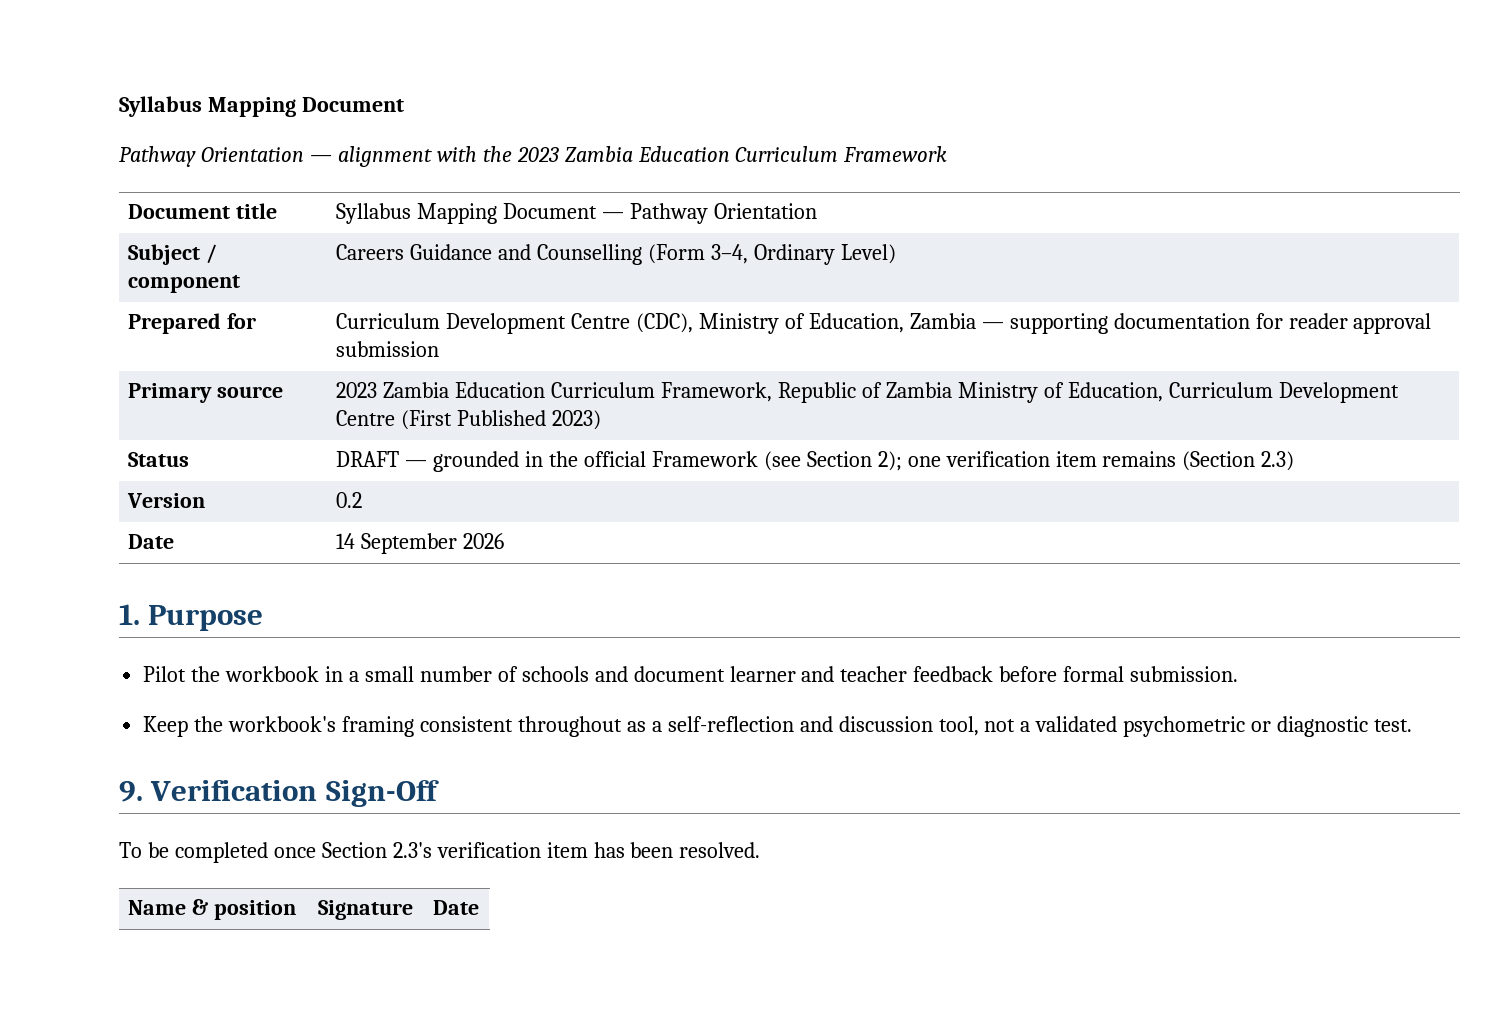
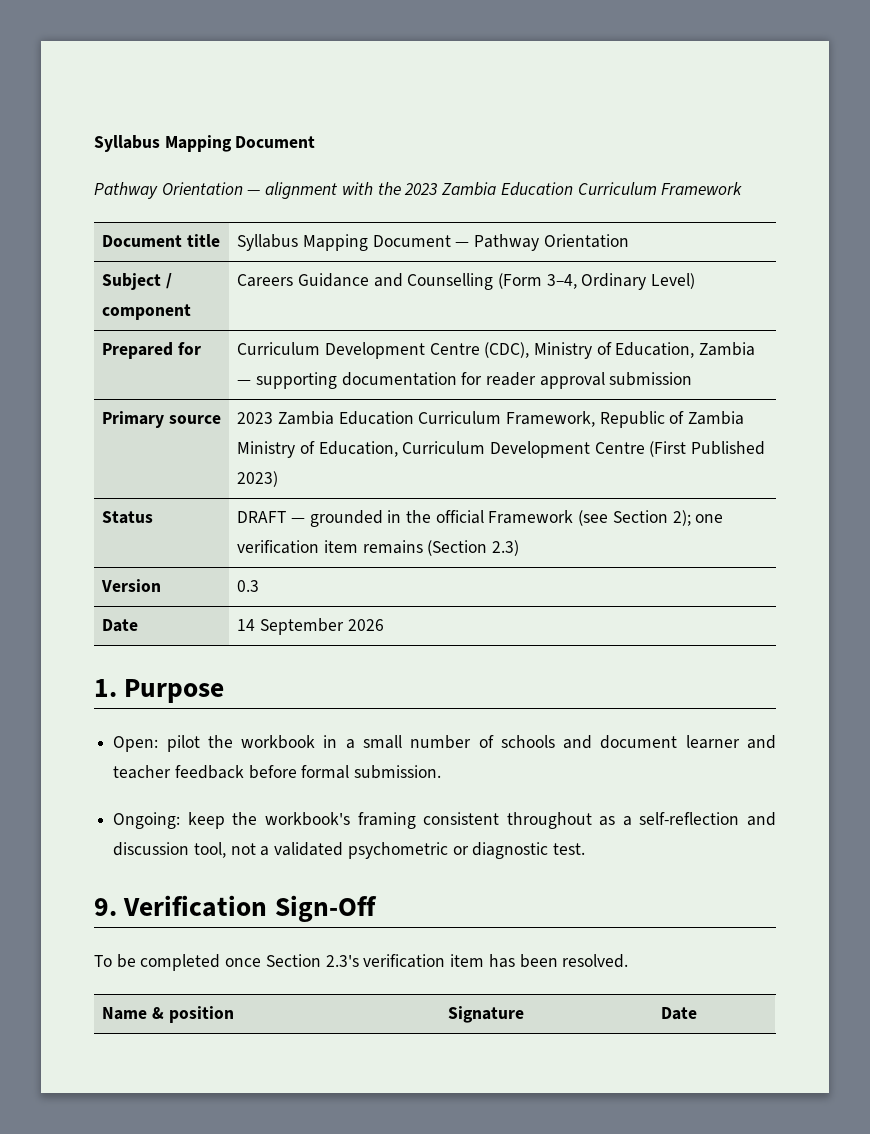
[336,492,363,508] 0.2 -> [237,580,260,592] 0.3
[143,666,187,682] Pilot -> [113,735,200,752] Open: pilot
[143,716,189,737] Keep -> [113,812,225,829] Ongoing: keep

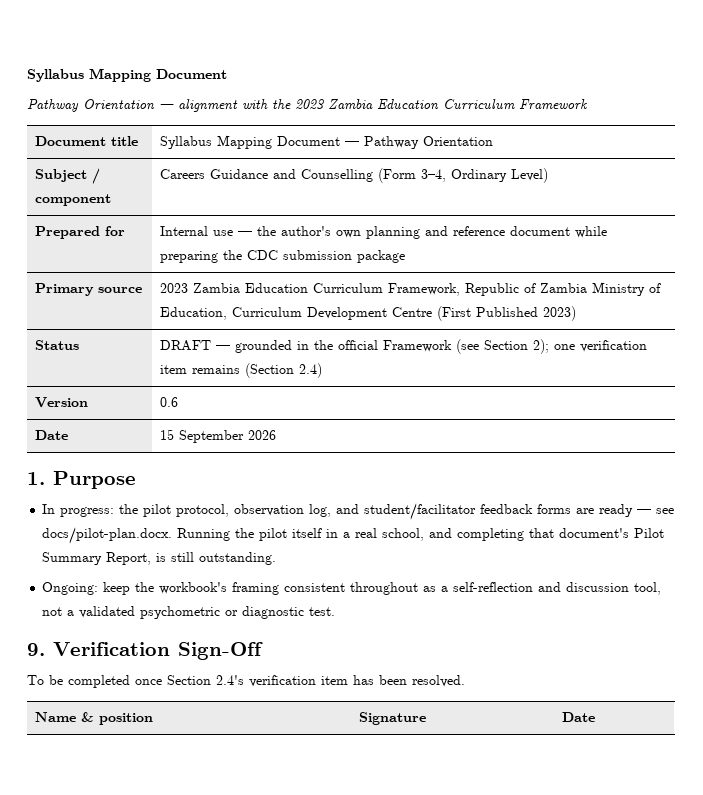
[237,342,756,359] [237,372,605,389] Curriculum Development Centre (CDC), Ministry of Education, Zambia — supporting documentation for reader approval -> [160,226,608,239] [160,250,279,263] Internal use — the author's own planning and reference document while preparing the CDC
(693, 379) none -> [357,250,406,263] package
[491,540,519,556] 2.3) -> [299,363,323,378] 2.4)
[237,580,260,592] 0.3 -> [160,397,179,407] 0.6
[237,619,256,631] 14 -> [160,429,175,440] 15
[113,735,777,752] [113,765,442,779] Open: pilot the workbook in a small number of schools and document learner and teacher feedback before formal submission. -> [42,503,675,520] [42,527,665,544] [42,552,277,565] In progress: the pilot protocol, observation log, and student/facilitator feedback forms are ready — see docs/pilot-plan.docx. Running the pilot itself in a real school, and completing that document's Pilot Summary Report, is still outstanding.
[325,955,359,967] 2.3's -> [216,675,244,685] 2.4's

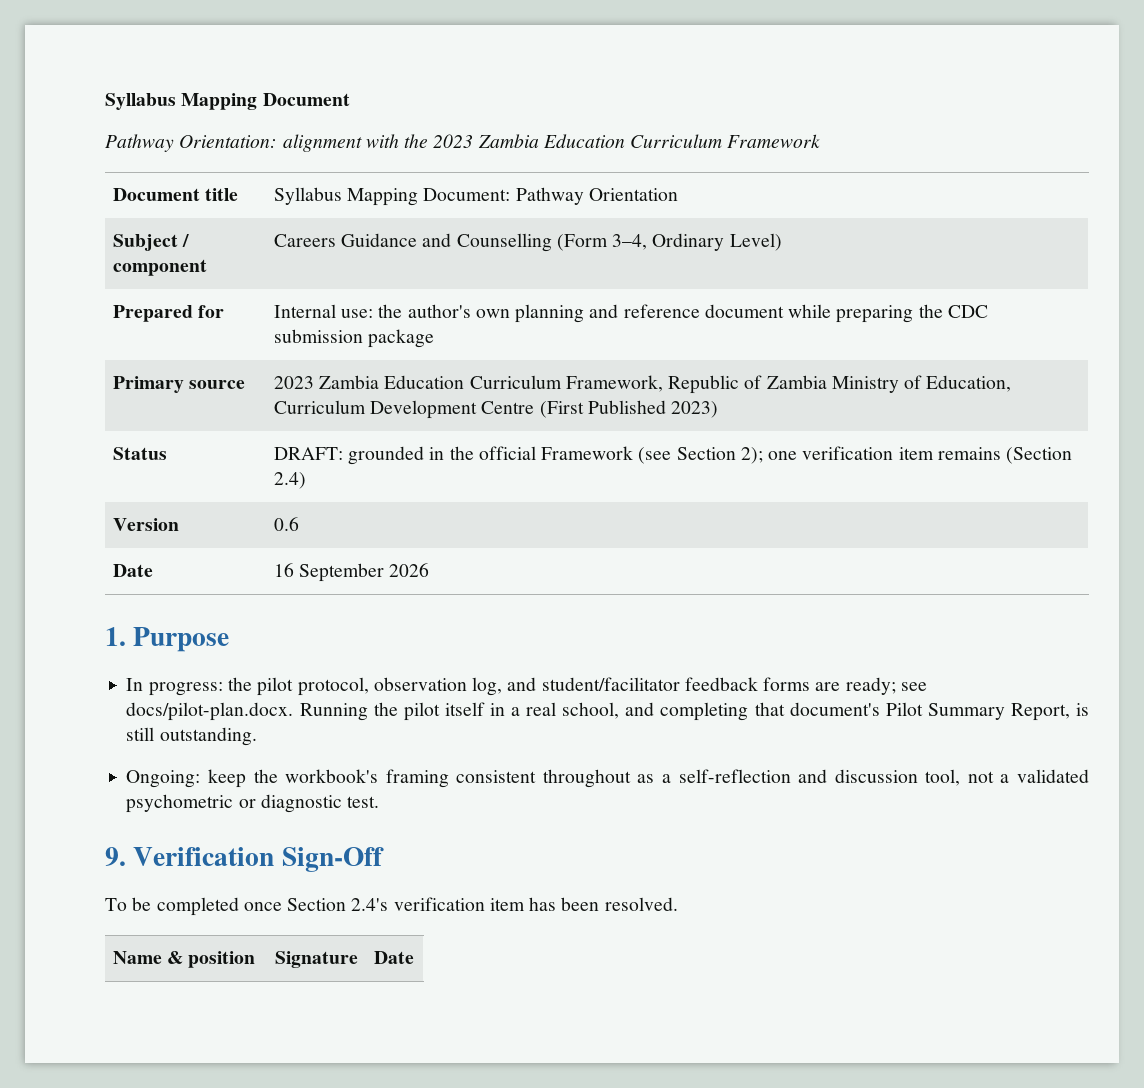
[83,99,174,110] Orientation — -> [179,134,278,148] Orientation:
[277,136,360,146] Document — -> [423,188,511,201] Document:
[213,230,253,236] use — -> [341,309,374,318] use:
[160,340,231,351] DRAFT — -> [273,447,343,460] DRAFT:
[160,429,175,440] 15 -> [273,563,294,577] 16
[599,504,652,517] ready — -> [845,677,896,695] ready;

